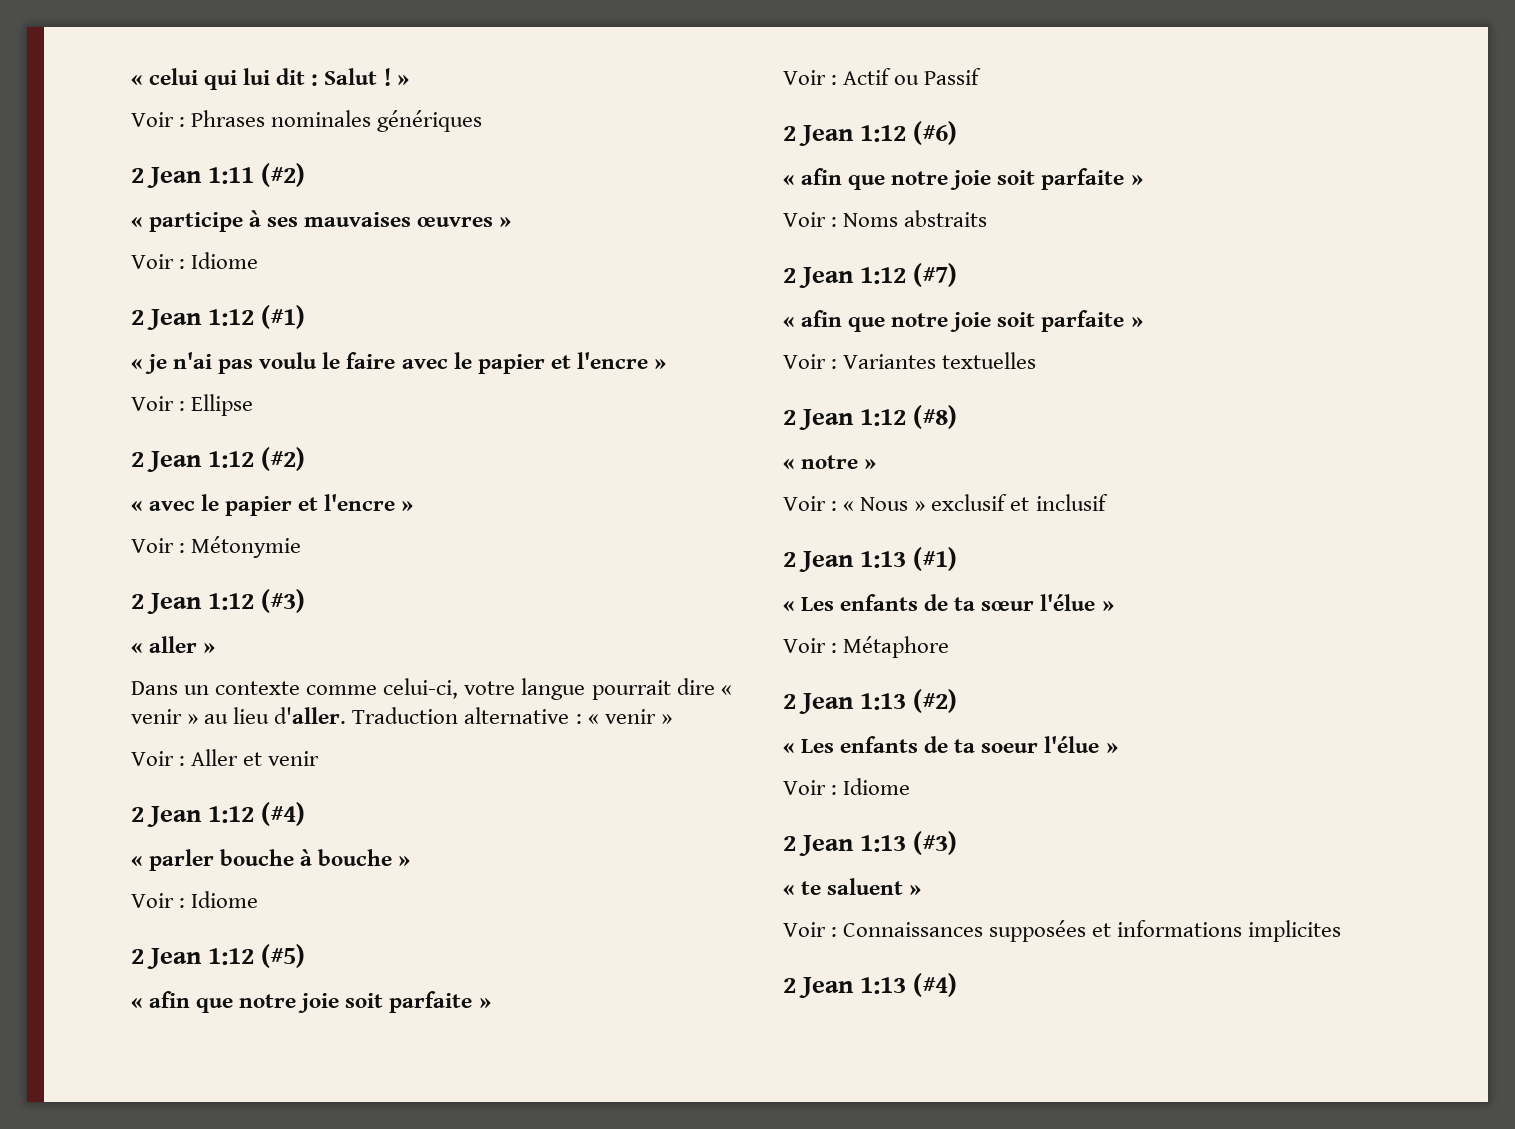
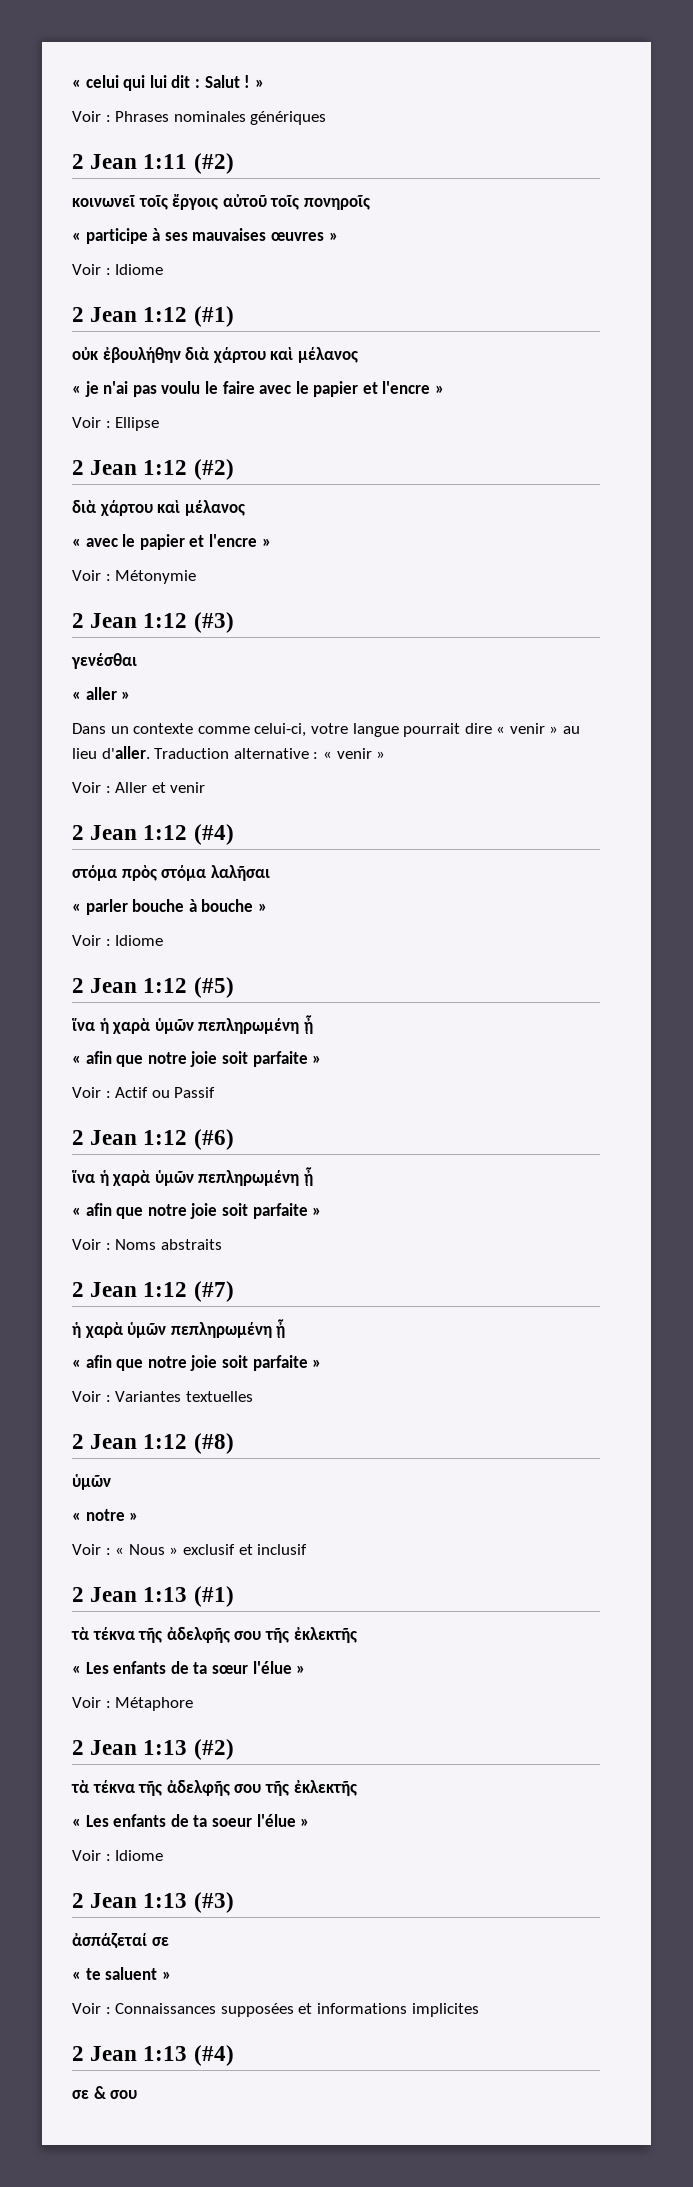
(306, 175) none -> [72,194,370,210] // κοινωνεῖ τοῖς ἔργοις αὐτοῦ τοῖς πονηροῖς
(306, 317) none -> [72,347,358,363] // οὐκ ἐβουλήθην διὰ χάρτου καὶ μέλανος
(306, 459) none -> [72,500,245,516] // διὰ χάρτου καὶ μέλανος
(306, 601) none -> [71,653,137,669] // γενέσθαι
(306, 814) none -> [72,865,270,881] // στόμα πρὸς στόμα λαλῆσαι
(306, 956) none -> [71,1015,313,1034] // ἵνα ἡ χαρὰ ὑμῶν πεπληρωμένη ᾖ
(958, 133) none -> [71,1167,313,1186] // ἵνα ἡ χαρὰ ὑμῶν πεπληρωμένη ᾖ
(958, 275) none -> [72,1319,286,1338] // ἡ χαρὰ ὑμῶν πεπληρωμένη ᾖ
(958, 417) none -> [72,1474,111,1490] // ὑμῶν
(958, 559) none -> [71,1627,357,1643] // τὰ τέκνα τῆς ἀδελφῆς σου τῆς ἐκλεκτῆς
(958, 701) none -> [71,1780,357,1796] // τὰ τέκνα τῆς ἀδελφῆς σου τῆς ἐκλεκτῆς
(958, 843) none -> [72,1933,169,1949] // ἀσπάζεταί σε
(958, 985) none -> [72,2086,138,2099] // σε & σου

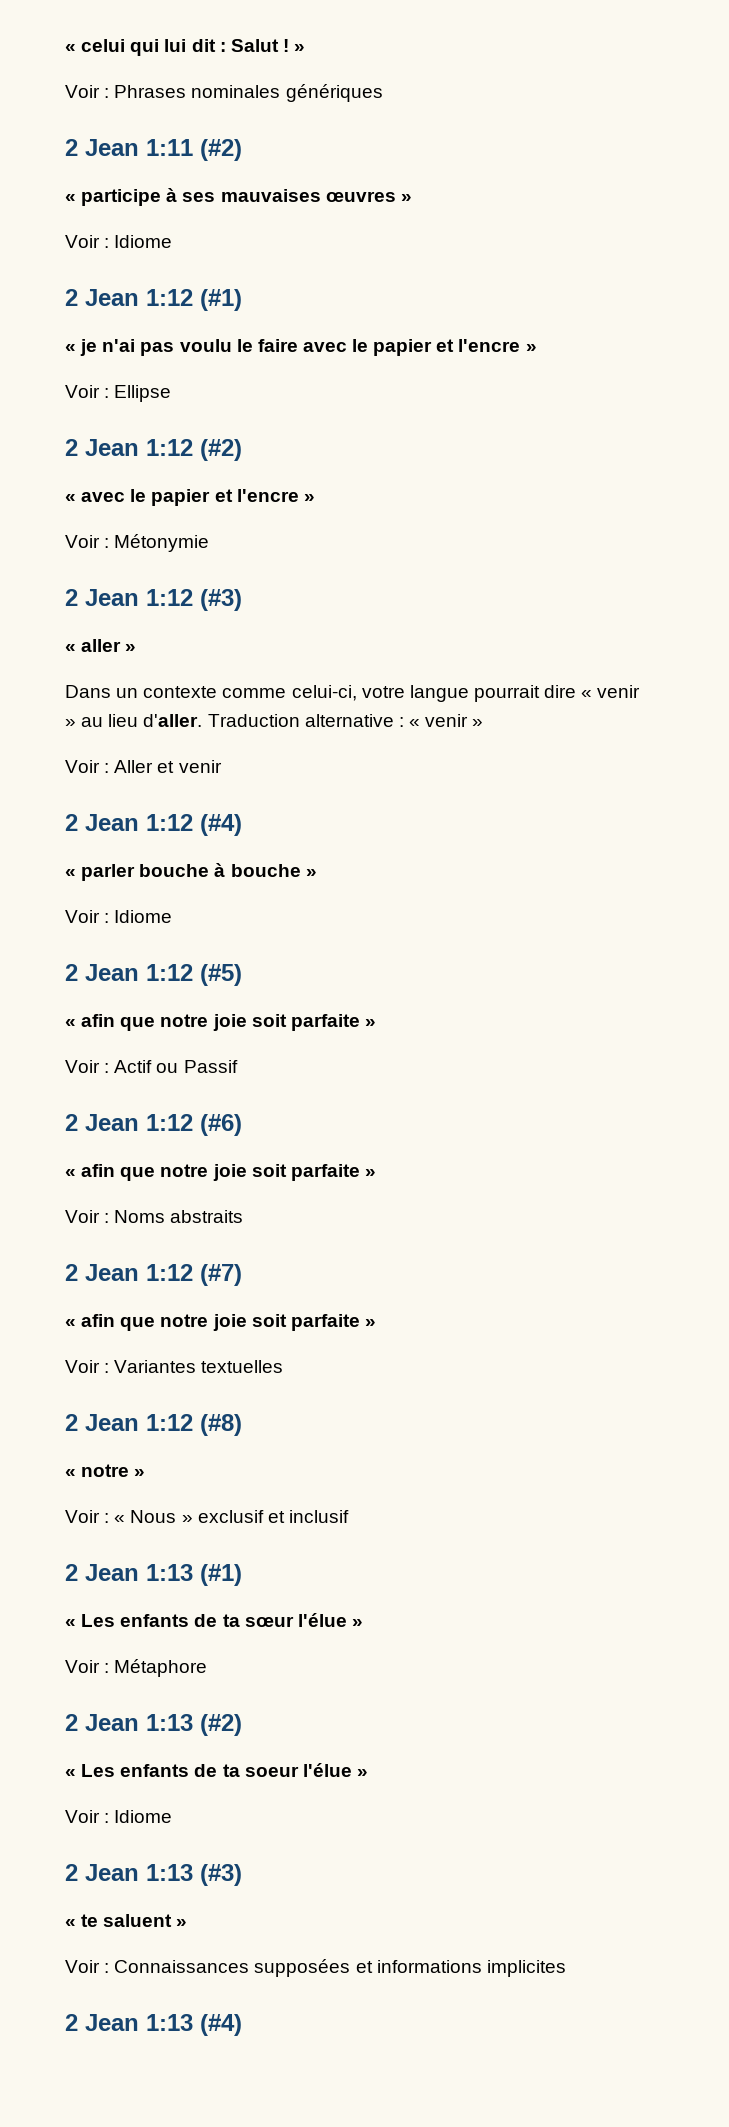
[72,194,370,210] // κοινωνεῖ τοῖς ἔργοις αὐτοῦ τοῖς πονηροῖς -> (242, 150) none
[72,347,358,363] // οὐκ ἐβουλήθην διὰ χάρτου καὶ μέλανος -> (242, 300) none
[72,500,245,516] // διὰ χάρτου καὶ μέλανος -> (242, 450) none
[71,653,137,669] // γενέσθαι -> (242, 600) none
[72,865,270,881] // στόμα πρὸς στόμα λαλῆσαι -> (242, 825) none
[71,1015,313,1034] // ἵνα ἡ χαρὰ ὑμῶν πεπληρωμένη ᾖ -> (242, 975) none
[71,1167,313,1186] // ἵνα ἡ χαρὰ ὑμῶν πεπληρωμένη ᾖ -> (242, 1125) none
[72,1319,286,1338] // ἡ χαρὰ ὑμῶν πεπληρωμένη ᾖ -> (242, 1275) none
[72,1474,111,1490] // ὑμῶν -> (242, 1425) none
[71,1627,357,1643] // τὰ τέκνα τῆς ἀδελφῆς σου τῆς ἐκλεκτῆς -> (242, 1575) none
[71,1780,357,1796] // τὰ τέκνα τῆς ἀδελφῆς σου τῆς ἐκλεκτῆς -> (242, 1725) none
[72,1933,169,1949] // ἀσπάζεταί σε -> (242, 1875) none
[72,2086,138,2099] // σε & σου -> (242, 2025) none

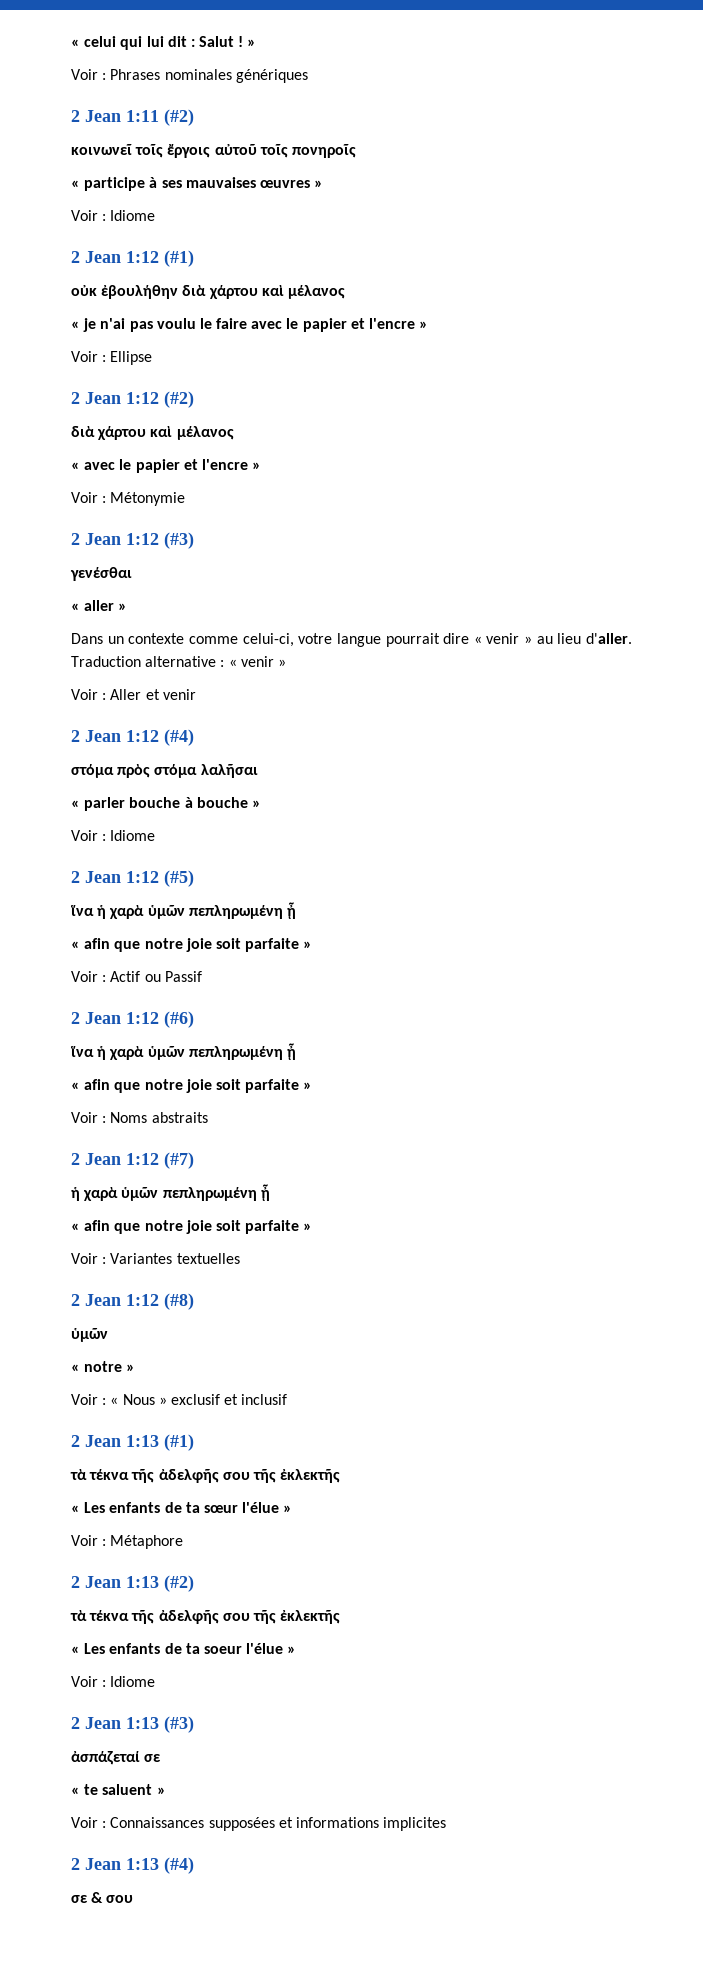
(242, 150) none -> [71,144,356,158] // κοινωνεῖ τοῖς ἔργοις αὐτοῦ τοῖς πονηροῖς
(242, 300) none -> [71,285,345,299] // οὐκ ἐβουλήθην διὰ χάρτου καὶ μέλανος
(242, 450) none -> [71,426,234,440] // διὰ χάρτου καὶ μέλανος
(242, 600) none -> [70,567,132,581] // γενέσθαι
(242, 825) none -> [71,764,258,778] // στόμα πρὸς στόμα λαλῆσαι
(242, 975) none -> [70,902,296,919] // ἵνα ἡ χαρὰ ὑμῶν πεπληρωμένη ᾖ
(242, 1125) none -> [70,1043,296,1060] // ἵνα ἡ χαρὰ ὑμῶν πεπληρωμένη ᾖ
(242, 1275) none -> [71,1184,270,1201] // ἡ χαρὰ ὑμῶν πεπληρωμένη ᾖ
(242, 1425) none -> [71,1328,108,1342] // ὑμῶν
(242, 1575) none -> [70,1469,341,1483] // τὰ τέκνα τῆς ἀδελφῆς σου τῆς ἐκλεκτῆς
(242, 1725) none -> [70,1610,341,1624] // τὰ τέκνα τῆς ἀδελφῆς σου τῆς ἐκλεκτῆς
(242, 1875) none -> [71,1751,162,1765] // ἀσπάζεταί σε
(242, 2025) none -> [71,1892,134,1903] // σε & σου

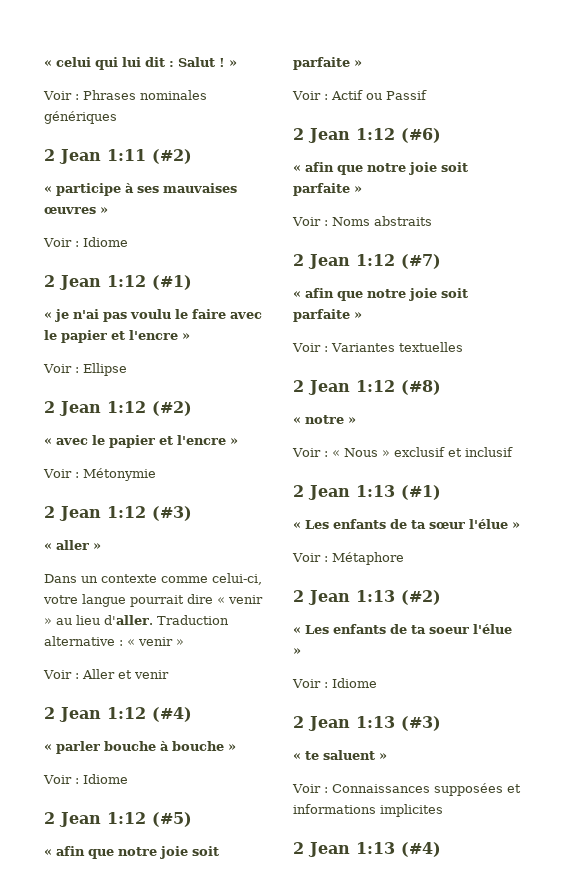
[71,144,356,158] // κοινωνεῖ τοῖς ἔργοις αὐτοῦ τοῖς πονηροῖς -> (192, 156) none
[71,285,345,299] // οὐκ ἐβουλήθην διὰ χάρτου καὶ μέλανος -> (192, 282) none
[71,426,234,440] // διὰ χάρτου καὶ μέλανος -> (192, 408) none
[70,567,132,581] // γενέσθαι -> (192, 513) none
[71,764,258,778] // στόμα πρὸς στόμα λαλῆσαι -> (192, 714) none
[70,902,296,919] // ἵνα ἡ χαρὰ ὑμῶν πεπληρωμένη ᾖ -> (192, 819) none
[70,1043,296,1060] // ἵνα ἡ χαρὰ ὑμῶν πεπληρωμένη ᾖ -> (441, 135) none
[71,1184,270,1201] // ἡ χαρὰ ὑμῶν πεπληρωμένη ᾖ -> (441, 261) none
[71,1328,108,1342] // ὑμῶν -> (441, 387) none
[70,1469,341,1483] // τὰ τέκνα τῆς ἀδελφῆς σου τῆς ἐκλεκτῆς -> (441, 492) none
[70,1610,341,1624] // τὰ τέκνα τῆς ἀδελφῆς σου τῆς ἐκλεκτῆς -> (441, 597) none
[71,1751,162,1765] // ἀσπάζεταί σε -> (441, 723) none
[71,1892,134,1903] // σε & σου -> (441, 849) none

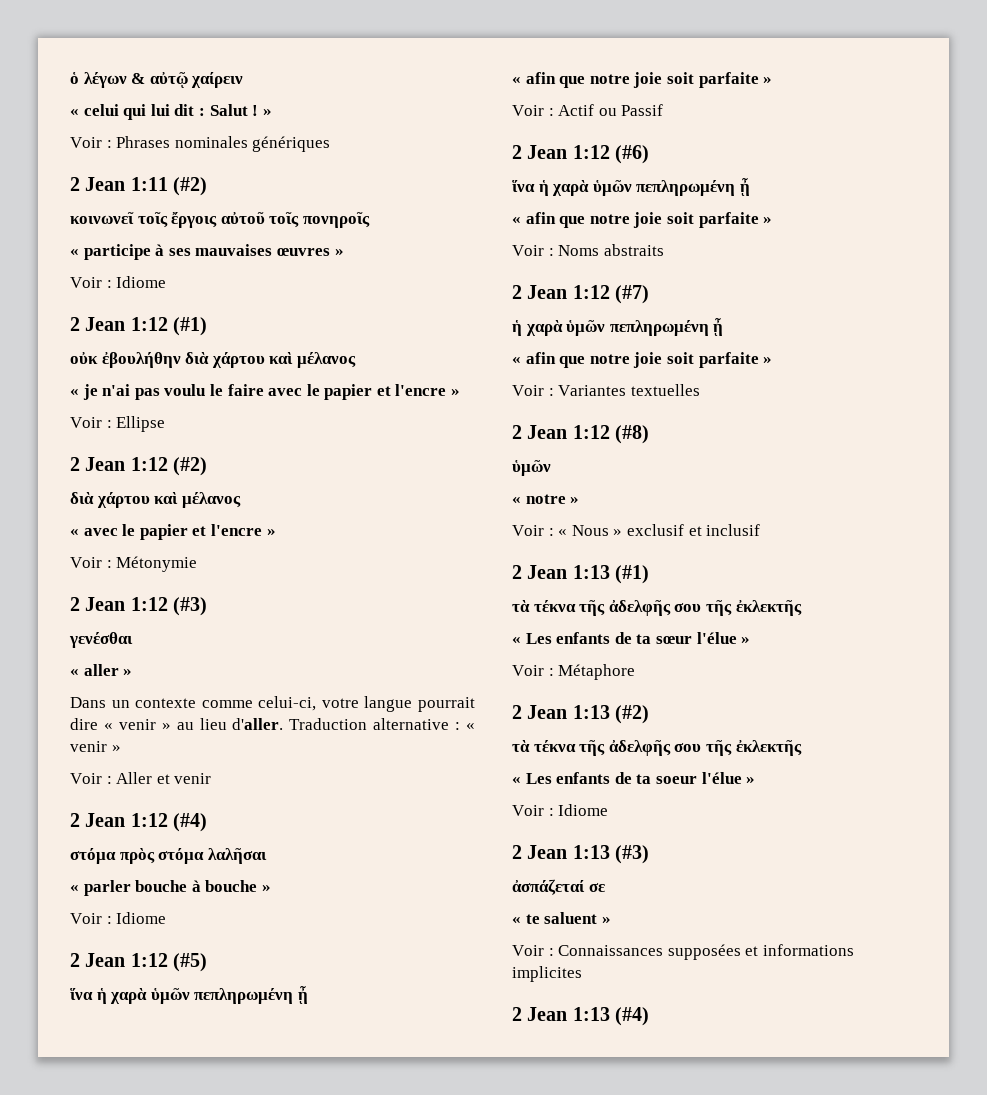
(44, 63) none -> [70,72,244,88] ὁ λέγων & αὐτῷ χαίρειν //
(192, 156) none -> [70,212,370,228] // κοινωνεῖ τοῖς ἔργοις αὐτοῦ τοῖς πονηροῖς
(192, 282) none -> [70,352,356,368] // οὐκ ἐβουλήθην διὰ χάρτου καὶ μέλανος
(192, 408) none -> [70,492,241,508] // διὰ χάρτου καὶ μέλανος
(192, 513) none -> [69,632,133,648] // γενέσθαι
(192, 714) none -> [70,848,267,864] // στόμα πρὸς στόμα λαλῆσαι
(192, 819) none -> [70,986,308,1004] // ἵνα ἡ χαρὰ ὑμῶν πεπληρωμένη ᾖ
(441, 135) none -> [512,178,750,196] // ἵνα ἡ χαρὰ ὑμῶν πεπληρωμένη ᾖ
(441, 261) none -> [512,318,724,336] // ἡ χαρὰ ὑμῶν πεπληρωμένη ᾖ
(441, 387) none -> [512,460,551,476] // ὑμῶν
(441, 492) none -> [512,600,802,616] // τὰ τέκνα τῆς ἀδελφῆς σου τῆς ἐκλεκτῆς
(441, 597) none -> [512,740,802,756] // τὰ τέκνα τῆς ἀδελφῆς σου τῆς ἐκλεκτῆς
(441, 723) none -> [512,879,605,895] // ἀσπάζεταί σε

